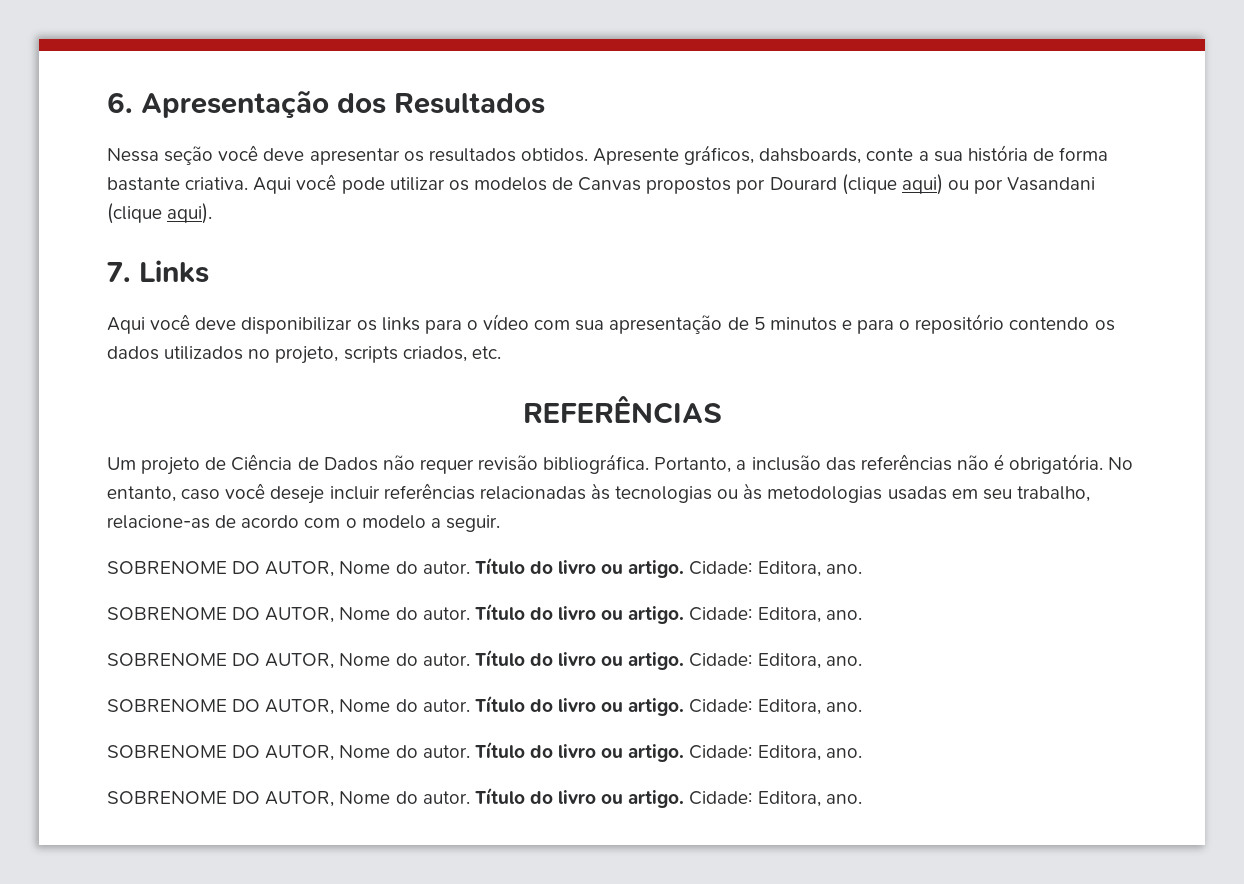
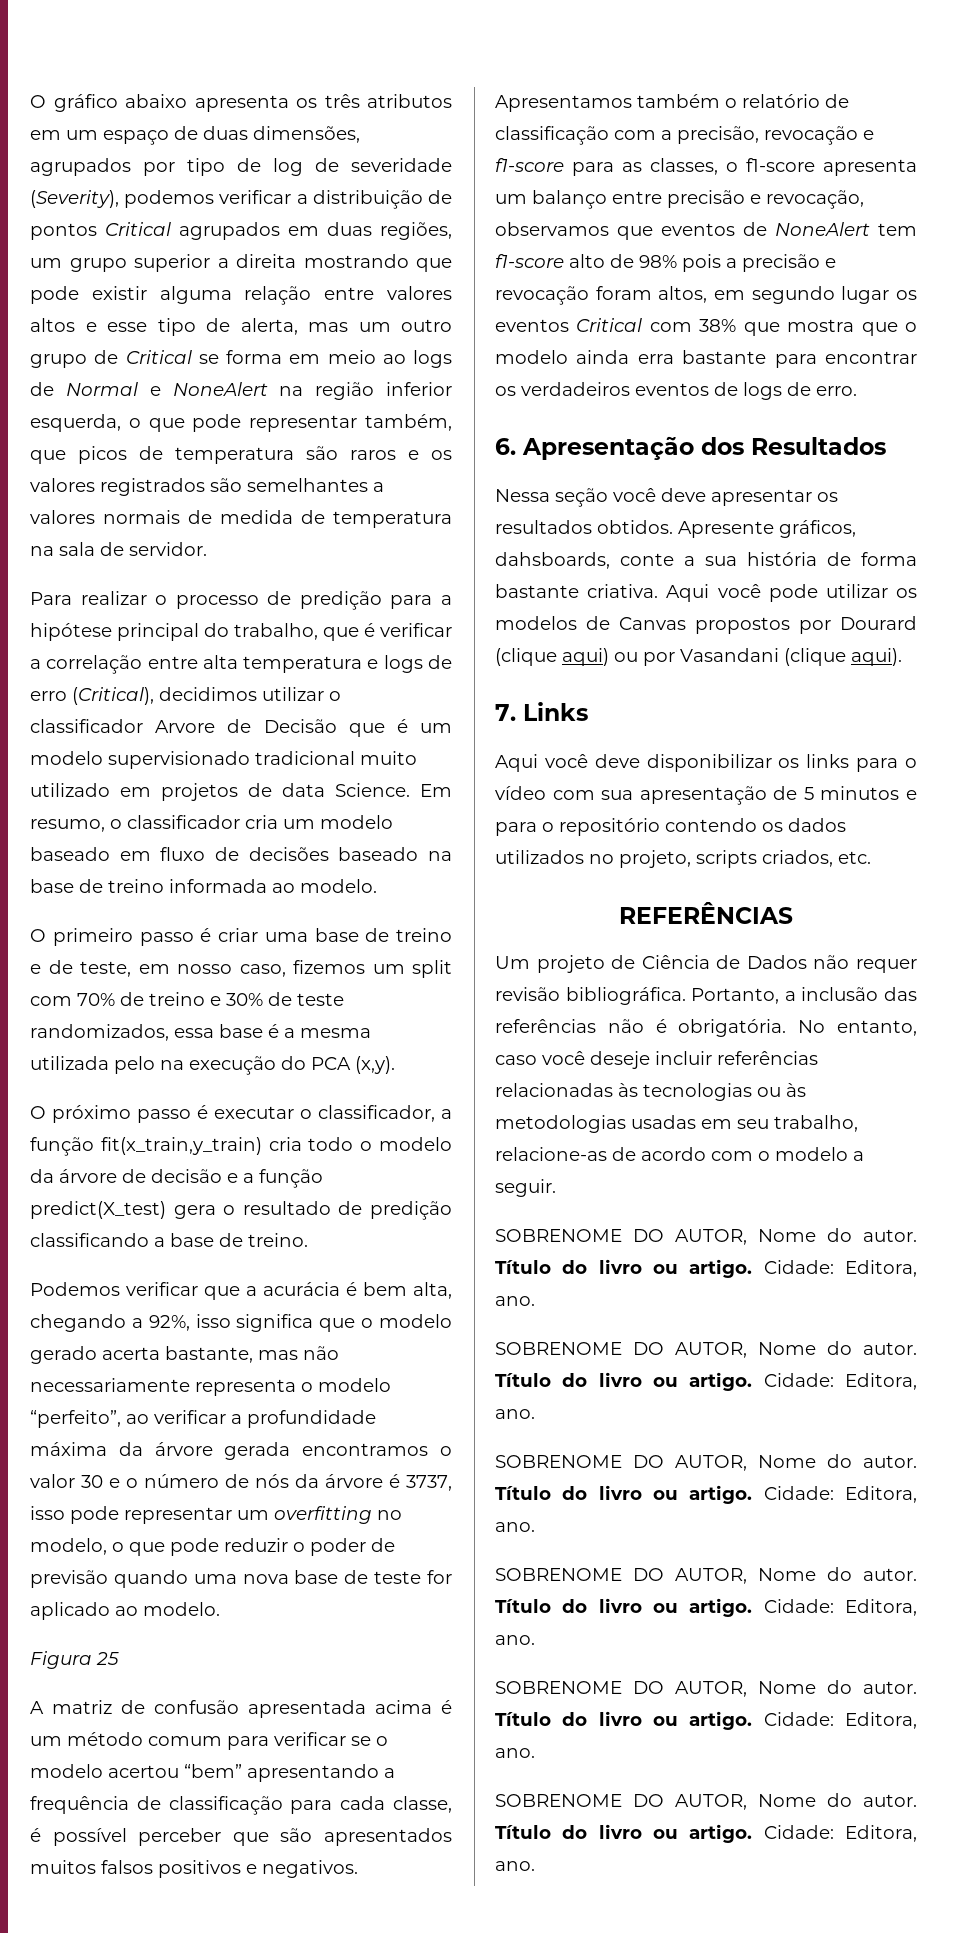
(107, 102) none -> [30,94,452,112] [30,126,360,145] [30,158,452,176] [30,190,452,209] [30,222,452,240] [30,254,452,272] [30,286,452,305] [30,318,452,336] [30,350,452,368] [30,382,452,400] [30,414,453,432] [30,446,452,464] [30,478,384,496] [30,510,452,528] [30,542,207,556] [30,591,452,610] [30,623,452,641] [30,655,452,674] [30,687,341,705] [30,719,453,737] [30,751,417,769] [30,783,452,801] [30,815,393,832] [30,847,452,861] [30,879,377,893] [30,928,452,946] [30,960,452,978] [30,992,344,1006] [30,1024,371,1041] [30,1056,395,1075] [30,1105,452,1123] [30,1137,453,1156] [30,1169,323,1188] [30,1201,452,1220] [30,1233,308,1247] [30,1282,452,1300] [30,1314,452,1332] [30,1346,339,1364] [30,1378,391,1396] [30,1410,376,1428] [30,1442,452,1460] [30,1474,452,1491] [30,1506,402,1524] [30,1538,395,1556] [30,1570,452,1588] [30,1602,220,1620] [30,1651,119,1669] [30,1700,452,1718] [30,1732,388,1750] [30,1764,395,1782] [30,1796,453,1815] [30,1828,452,1846] [30,1860,358,1878] [495,94,849,112] [495,126,874,145] [495,158,917,176] [495,190,864,209] [495,222,917,240] [495,254,836,272] [495,286,917,305] [495,318,917,336] [495,350,917,368] [495,382,857,400] O gráfico abaixo apresenta os três atributos em um espaço de duas dimensões, agrupados por tipo de log de severidade (Severity), podemos verificar a distribuição de pontos Critical agrupados em duas regiões, um grupo superior a direita mostrando que pode existir alguma relação entre valores altos e esse tipo de alerta, mas um outro grupo de Critical se forma em meio ao logs de Normal e NoneAlert na região inferior esquerda, o que pode representar também, que picos de temperatura são raros e os valores registrados são semelhantes a valores normais de medida de temperatura na sala de servidor. // Para realizar o processo de predição para a hipótese principal do trabalho, que é verificar a correlação entre alta temperatura e logs de erro (Critical), decidimos utilizar o classificador Arvore de Decisão que é um modelo supervisionado tradicional muito utilizado em projetos de data Science. Em resumo, o classificador cria um modelo baseado em fluxo de decisões baseado na base de treino informada ao modelo. // O primeiro passo é criar uma base de treino e de teste, em nosso caso, fizemos um split com 70% de treino e 30% de teste randomizados, essa base é a mesma utilizada pelo na execução do PCA (x,y). // O próximo passo é executar o classificador, a função fit(x_train,y_train) cria todo o modelo da árvore de decisão e a função predict(X_test) gera o resultado de predição classificando a base de treino. // Podemos verificar que a acurácia é bem alta, chegando a 92%, isso significa que o modelo gerado acerta bastante, mas não necessariamente representa o modelo “perfeito”, ao verificar a profundidade máxima da árvore gerada encontramos o valor 30 e o número de nós da árvore é 3737, isso pode representar um overfitting no modelo, o que pode reduzir o poder de previsão quando uma nova base de teste for aplicado ao modelo. // Figura 25 // A matriz de confusão apresentada acima é um método comum para verificar se o modelo acertou “bem” apresentando a frequência de classificação para cada classe, é possível perceber que são apresentados muitos falsos positivos e negativos. Apresentamos também o relatório de classificação com a precisão, revocação e f1-score para as classes, o f1-score apresenta um balanço entre precisão e revocação, observamos que eventos de NoneAlert tem f1-score alto de 98% pois a precisão e revocação foram altos, em segundo lugar os eventos Critical com 38% que mostra que o modelo ainda erra bastante para encontrar os verdadeiros eventos de logs de erro. //

